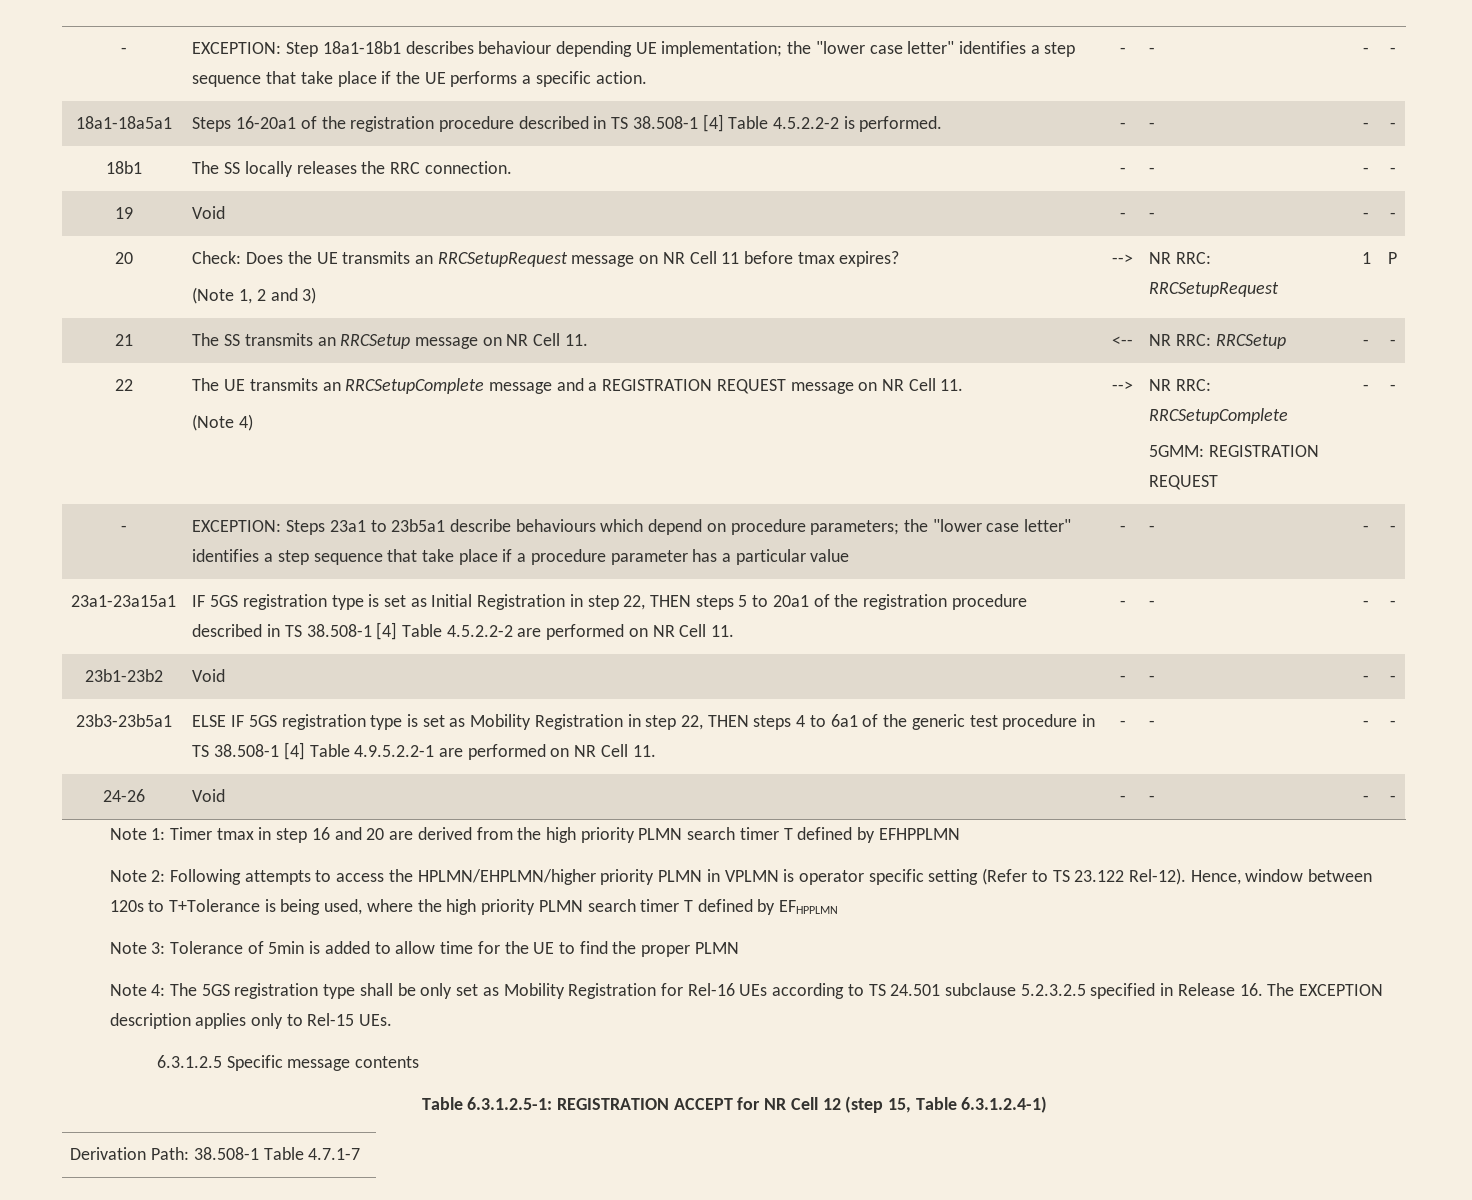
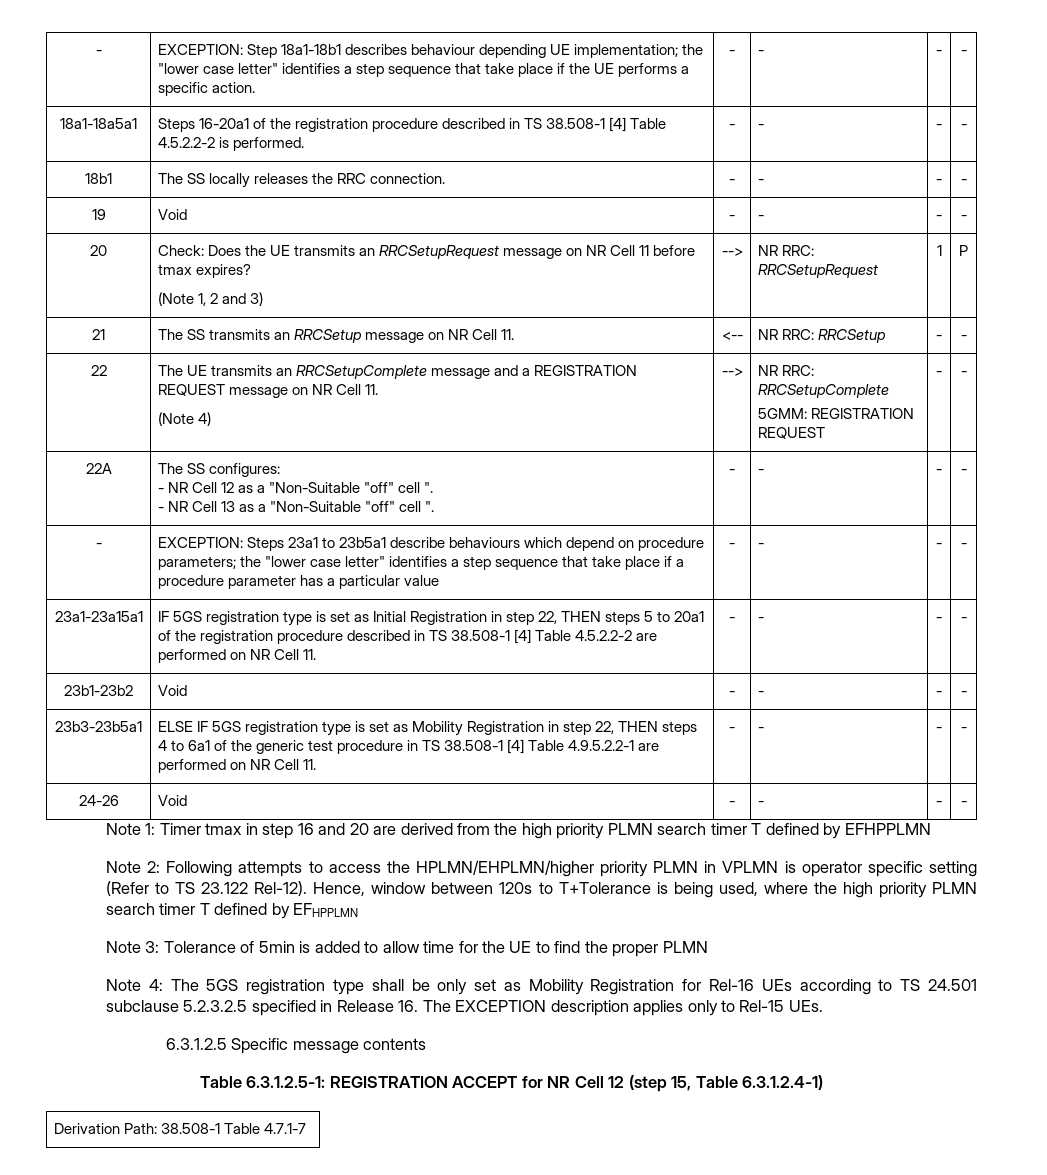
(1396, 387) none -> [85,463,112,474] [157,463,280,477] [157,482,433,493] [157,501,434,512] [729,469,735,474] [757,469,764,474] [936,469,942,474] [960,469,967,474] // 22A | The SS configures: // - NR Cell 12 as a "Non-Suitable "off" cell ". // - NR Cell 13 as a "Non-Suitable "off" cell ". | - | - | - | -

